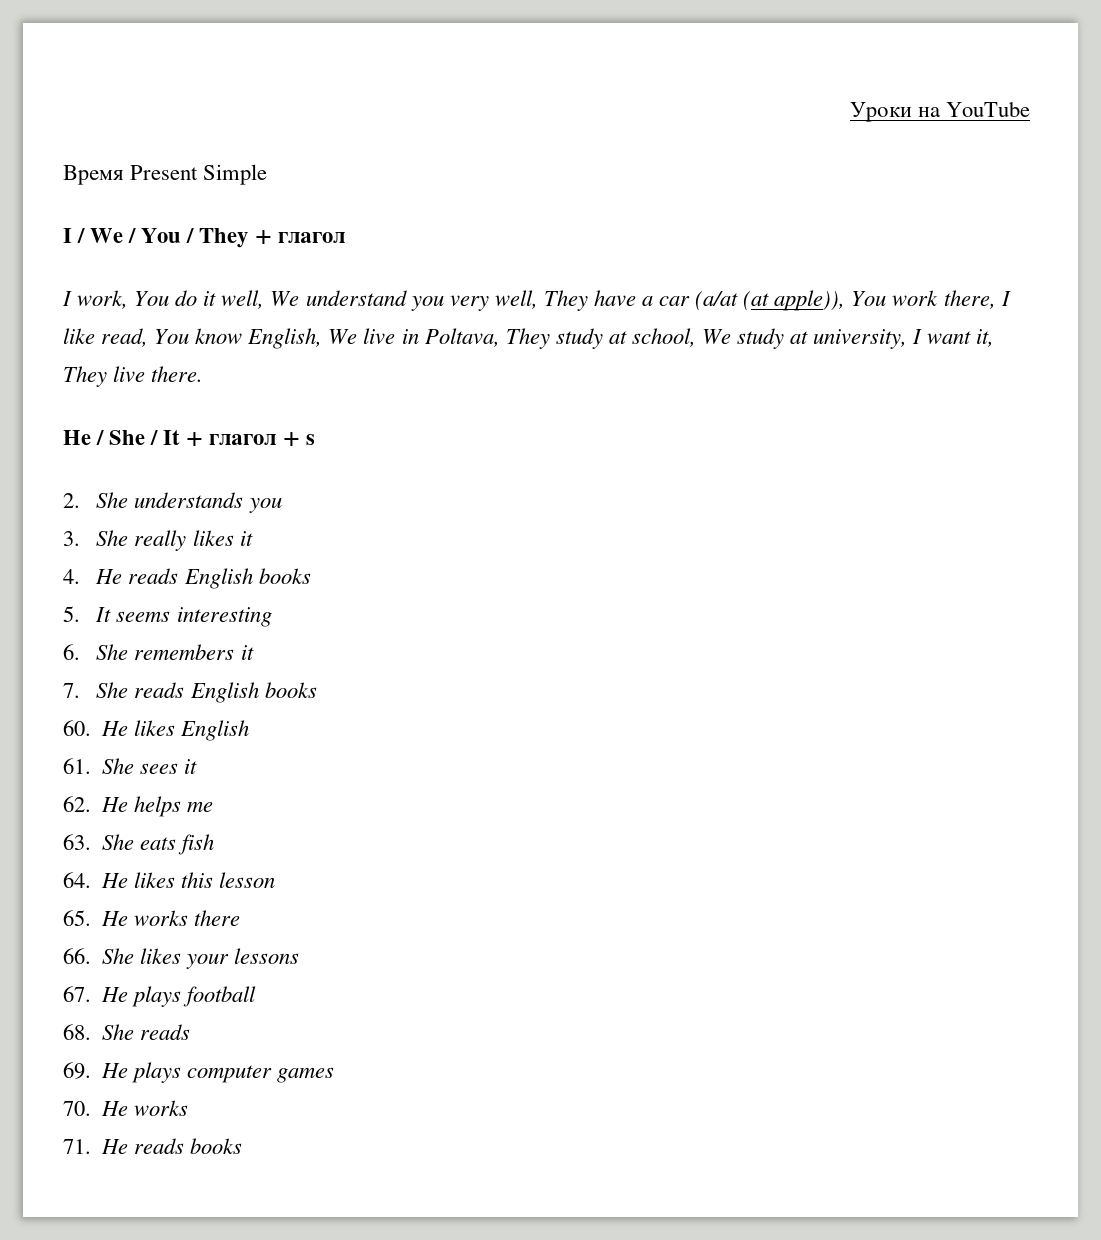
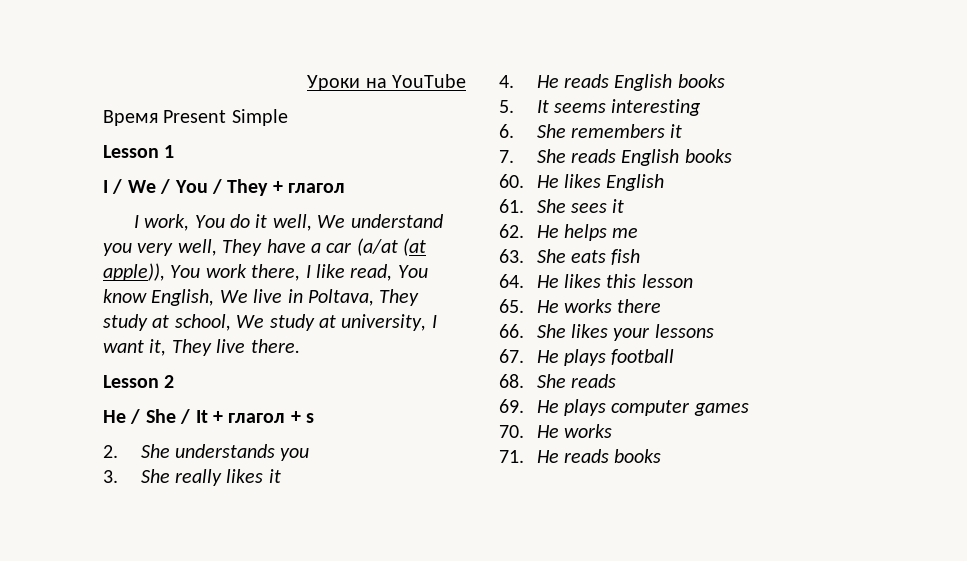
(268, 174) none -> [103,145,175,158] // Lesson 1
(204, 374) none -> [103,375,175,388] // Lesson 2

